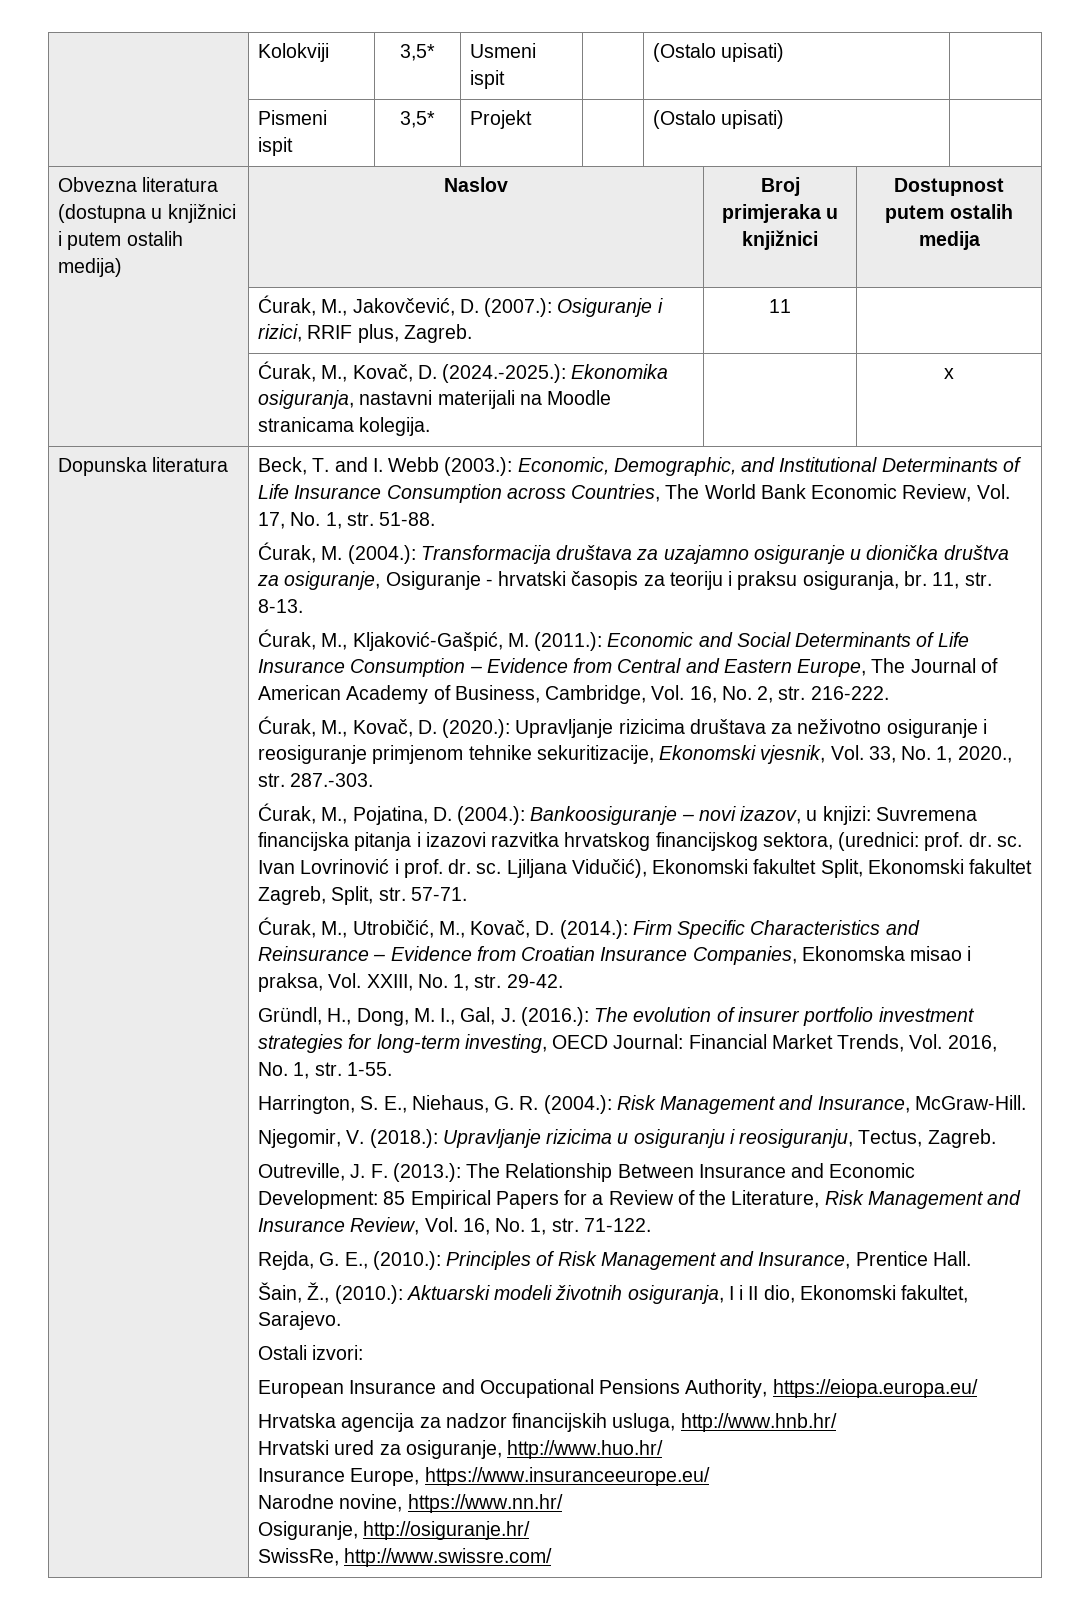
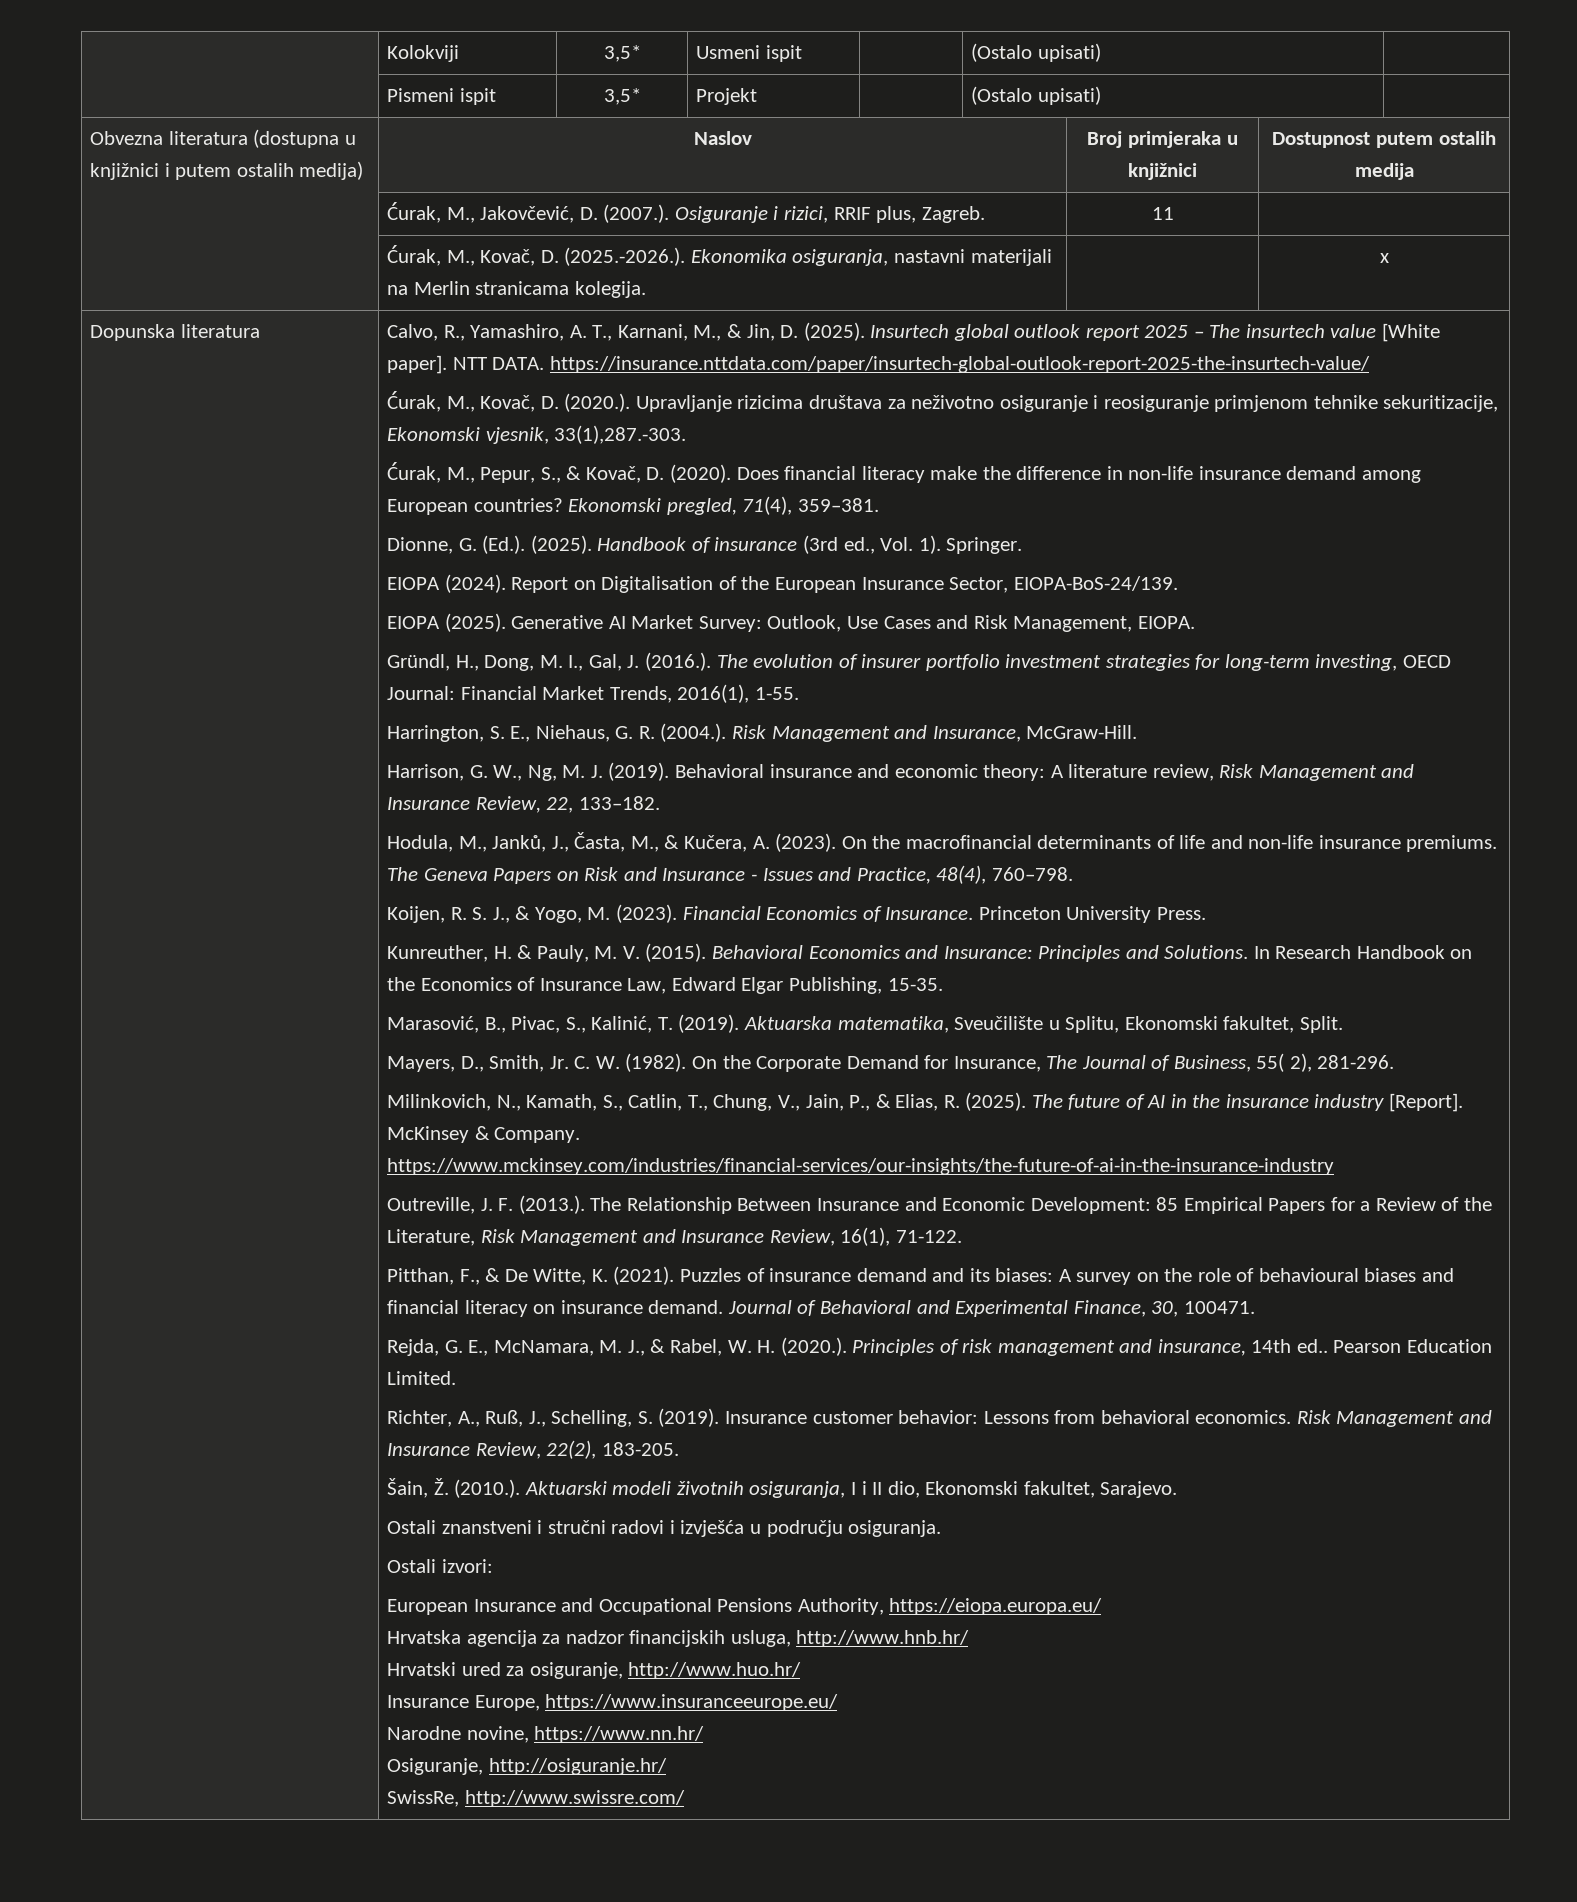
[484,298,553,317] (2007.): -> [603,204,670,223] (2007.).
[442,364,567,383] (2024.-2025.): -> [564,247,686,266] (2025.-2026.).
[547,390,612,405] Moodle -> [413,281,470,295] Merlin
[258,457,1022,476] [258,484,1010,503] [258,512,436,529] [258,542,1009,564] [257,571,992,590] [258,599,304,613] [258,629,969,651] [258,658,998,677] [258,685,889,704] [258,716,511,738] Beck, T. and I. Webb (2003.): Economic, Demographic, and Institutional Determinants of Life Insurance Consumption across Countries, The World Bank Economic Review, Vol. 17, No. 1, str. 51-88. // Ćurak, M. (2004.): Transformacija društava za uzajamno osiguranje u dionička društva za osiguranje, Osiguranje - hrvatski časopis za teoriju i praksu osiguranja, br. 11, str. 8-13. // Ćurak, M., Kljaković-Gašpić, M. (2011.): Economic and Social Determinants of Life Insurance Consumption – Evidence from Central and Eastern Europe, The Journal of American Academy of Business, Cambridge, Vol. 16, No. 2, str. 216-222. // Ćurak, M., Kovač, D. (2020.): -> [387,322,1440,342] [387,355,1370,374] [387,391,631,412] Calvo, R., Yamashiro, A. T., Karnani, M., & Jin, D. (2025). Insurtech global outlook report 2025 – The insurtech value [White paper]. NTT DATA. https://insurance.nttdata.com/paper/insurtech-global-outlook-report-2025-the-insurtech-value/ // Ćurak, M., Kovač, D. (2020.).
[830,745,1012,763] [258,773,374,787] [258,803,977,825] [258,832,1022,851] [258,859,1033,878] [258,886,467,905] [258,917,920,939] [258,946,972,965] [258,973,563,992] Vol. 33, No. 1, 2020., str. 287.-303. // Ćurak, M., Pojatina, D. (2004.): Bankoosiguranje – novi izazov, u knjizi: Suvremena financijska pitanja i izazovi razvitka hrvatskog financijskog sektora, (urednici: prof. dr. sc. Ivan Lovrinović i prof. dr. sc. Ljiljana Vidučić), Ekonomski fakultet Split, Ekonomski fakultet Zagreb, Split, str. 57-71. // Ćurak, M., Utrobičić, M., Kovač, D. (2014.): Firm Specific Characteristics and Reinsurance – Evidence from Croatian Insurance Companies, Ekonomska misao i praksa, Vol. XXIII, No. 1, str. 29-42. -> [554,425,687,444] [387,462,1421,483] [387,496,879,515] [387,535,1023,554] [387,574,1178,593] [387,613,1195,632] 33(1),287.-303. // Ćurak, M., Pepur, S., & Kovač, D. (2020). Does financial literacy make the difference in non-life insurance demand among European countries? Ekonomski pregled, 71(4), 359–381. // Dionne, G. (Ed.). (2025). Handbook of insurance (3rd ed., Vol. 1). Springer. // EIOPA (2024). Report on Digitalisation of the European Insurance Sector, EIOPA-BoS-24/139. // EIOPA (2025). Generative AI Market Survey: Outlook, Use Cases and Risk Management, EIOPA.
[520,1007,589,1026] (2016.): -> [644,652,711,671] (2016.).
[909,1034,997,1052] [258,1062,342,1079] Vol. 2016, No. 1, str. -> [677,684,750,703] 2016(1),
[543,1095,612,1114] (2004.): -> [660,723,727,742] (2004.).
[258,1129,996,1148] Njegomir, V. (2018.): Upravljanje rizicima u osiguranju i reosiguranju, Tectus, Zagreb. -> [387,762,1415,781] [387,796,660,813] [387,832,1498,852] [387,865,1073,884] [387,904,1206,923] [387,943,1473,962] [387,977,943,994] [387,1014,1343,1033] [387,1053,1395,1072] [387,1092,1464,1112] [387,1126,581,1143] [387,1158,1335,1175] Harrison, G. W., Ng, M. J. (2019). Behavioral insurance and economic theory: A literature review, Risk Management and Insurance Review, 22, 133–182. // Hodula, M., Janků, J., Časta, M., & Kučera, A. (2023). On the macrofinancial determinants of life and non-life insurance premiums. The Geneva Papers on Risk and Insurance - Issues and Practice, 48(4), 760–798. // Koijen, R. S. J., & Yogo, M. (2023). Financial Economics of Insurance. Princeton University Press. // Kunreuther, H. & Pauly, M. V. (2015). Behavioral Economics and Insurance: Principles and Solutions. In Research Handbook on the Economics of Insurance Law, Edward Elgar Publishing, 15-35. // Marasović, B., Pivac, S., Kalinić, T. (2019). Aktuarska matematika, Sveučilište u Splitu, Ekonomski fakultet, Split. // Mayers, D., Smith, Jr. C. W. (1982). On the Corporate Demand for Insurance, The Journal of Business, 55( 2), 281-296. // Milinkovich, N., Kamath, S., Catlin, T., Chung, V., Jain, P., & Elias, R. (2025). The future of AI in the insurance industry [Report]. McKinsey & Company. https://www.mckinsey.com/industries/financial-services/our-insights/the-future-of-ai-in-the-insurance-industry
[392,1163,461,1182] (2013.): -> [518,1195,585,1214] (2013.).
[424,1217,651,1235] [258,1251,971,1270] Vol. 16, No. 1, str. 71-122. // Rejda, G. E., (2010.): Principles of Risk Management and Insurance, Prentice Hall. -> [840,1227,962,1246] [387,1266,1455,1285] [387,1300,1255,1317] [387,1337,1492,1356] [387,1371,457,1385] [387,1408,1492,1427] [387,1440,679,1459] 16(1), 71-122. // Pitthan, F., & De Witte, K. (2021). Puzzles of insurance demand and its biases: A survey on the role of behavioural biases and financial literacy on insurance demand. Journal of Behavioral and Experimental Finance, 30, 100471. // Rejda, G. E., McNamara, M. J., & Rabel, W. H. (2020.). Principles of risk management and insurance, 14th ed.. Pearson Education Limited. // Richter, A., Ruß, J., Schelling, S. (2019). Insurance customer behavior: Lessons from behavioral economics. Risk Management and Insurance Review, 22(2), 183-205.
[307,1282,403,1304] Ž., (2010.): -> [433,1478,521,1498] Ž. (2010.).
(342, 1320) none -> [387,1520,942,1537] // Ostali znanstveni i stručni radovi i izvješća u području osiguranja.

